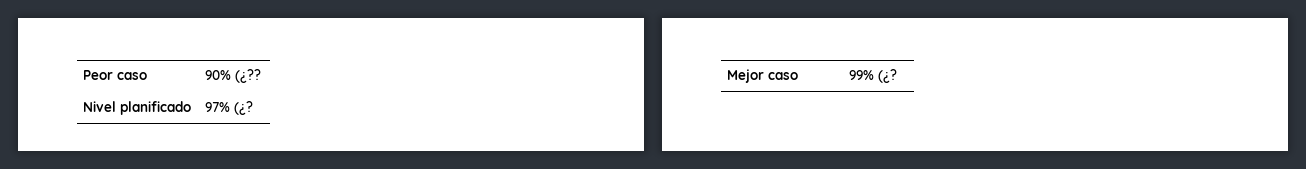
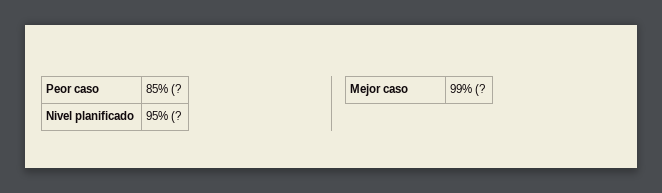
[205,69,262,83] 90% (¿?? -> [146,84,182,96] 85% (?
[205,101,254,115] 97% (¿? -> [146,111,182,123] 95% (?
[878,69,898,83] (¿? -> [475,84,486,96] (?

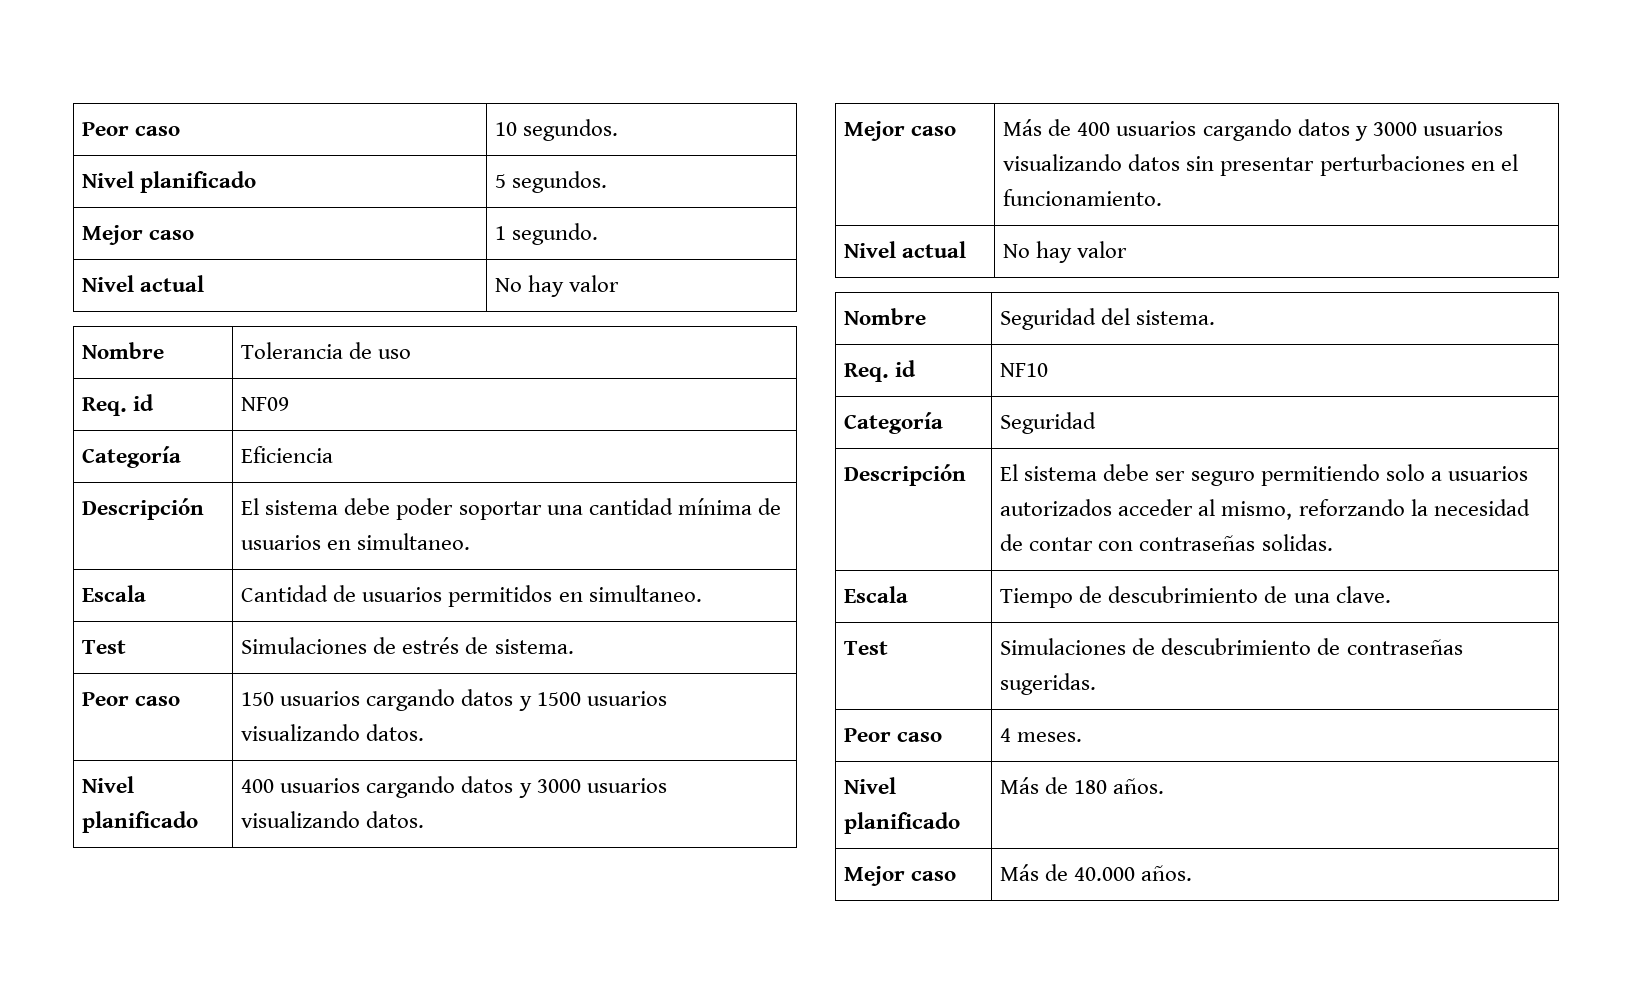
[46,84,100,93] [146,84,182,96] [46,111,135,123] [146,111,182,123] [350,84,409,96] [450,84,486,96] Peor caso | 85% (? // Nivel planificado | 95% (? // Mejor caso | 99% (? -> [82,122,181,136] [495,119,619,141] [82,171,257,193] [495,171,608,193] [82,225,195,245] [495,223,599,245] [82,275,205,292] [495,275,620,297] [82,342,165,359] [241,342,412,359] [82,394,155,416] [241,397,290,411] [82,446,182,468] [241,446,334,463] [82,498,205,520] [241,498,781,520] [241,533,471,550] [82,585,147,602] [241,585,702,607] [82,640,127,654] [241,637,574,654] [82,692,181,706] [241,689,667,711] [241,724,425,741] [82,776,135,793] [82,811,199,833] [241,776,667,798] [241,811,425,828] [844,121,957,141] [1003,119,1503,141] [1003,154,1518,176] [1003,189,1163,206] [844,241,967,258] [1003,241,1128,263] [844,308,927,325] [1000,308,1216,330] [844,360,917,382] [1000,363,1049,377] [844,412,944,434] [1000,412,1097,434] [844,464,967,486] [1000,464,1528,486] [1000,499,1530,520] [1000,534,1333,551] [844,586,909,603] [1000,586,1391,608] [844,641,889,655] [1000,638,1463,655] [1000,673,1097,695] [844,728,943,742] [1000,728,1083,742] [844,777,897,794] [844,812,961,834] [1000,777,1165,794] [844,866,957,886] [1000,864,1193,881] Peor caso | 10 segundos. // Nivel planificado | 5 segundos. // Mejor caso | 1 segundo. // Nivel actual | No hay valor // Nombre | Tolerancia de uso // Req. id | NF09 // Categoría | Eficiencia // Descripción | El sistema debe poder soportar una cantidad mínima de usuarios en simultaneo. // Escala | Cantidad de usuarios permitidos en simultaneo. // Test | Simulaciones de estrés de sistema. // Peor caso | 150 usuarios cargando datos y 1500 usuarios visualizando datos. // Nivel planificado | 400 usuarios cargando datos y 3000 usuarios visualizando datos. // Mejor caso | Más de 400 usuarios cargando datos y 3000 usuarios visualizando datos sin presentar perturbaciones en el funcionamiento. // Nivel actual | No hay valor // Nombre | Seguridad del sistema. // Req. id | NF10 // Categoría | Seguridad // Descripción | El sistema debe ser seguro permitiendo solo a usuarios autorizados acceder al mismo, reforzando la necesidad de contar con contraseñas solidas. // Escala | Tiempo de descubrimiento de una clave. // Test | Simulaciones de descubrimiento de contraseñas sugeridas. // Peor caso | 4 meses. // Nivel planificado | Más de 180 años. // Mejor caso | Más de 40.000 años.

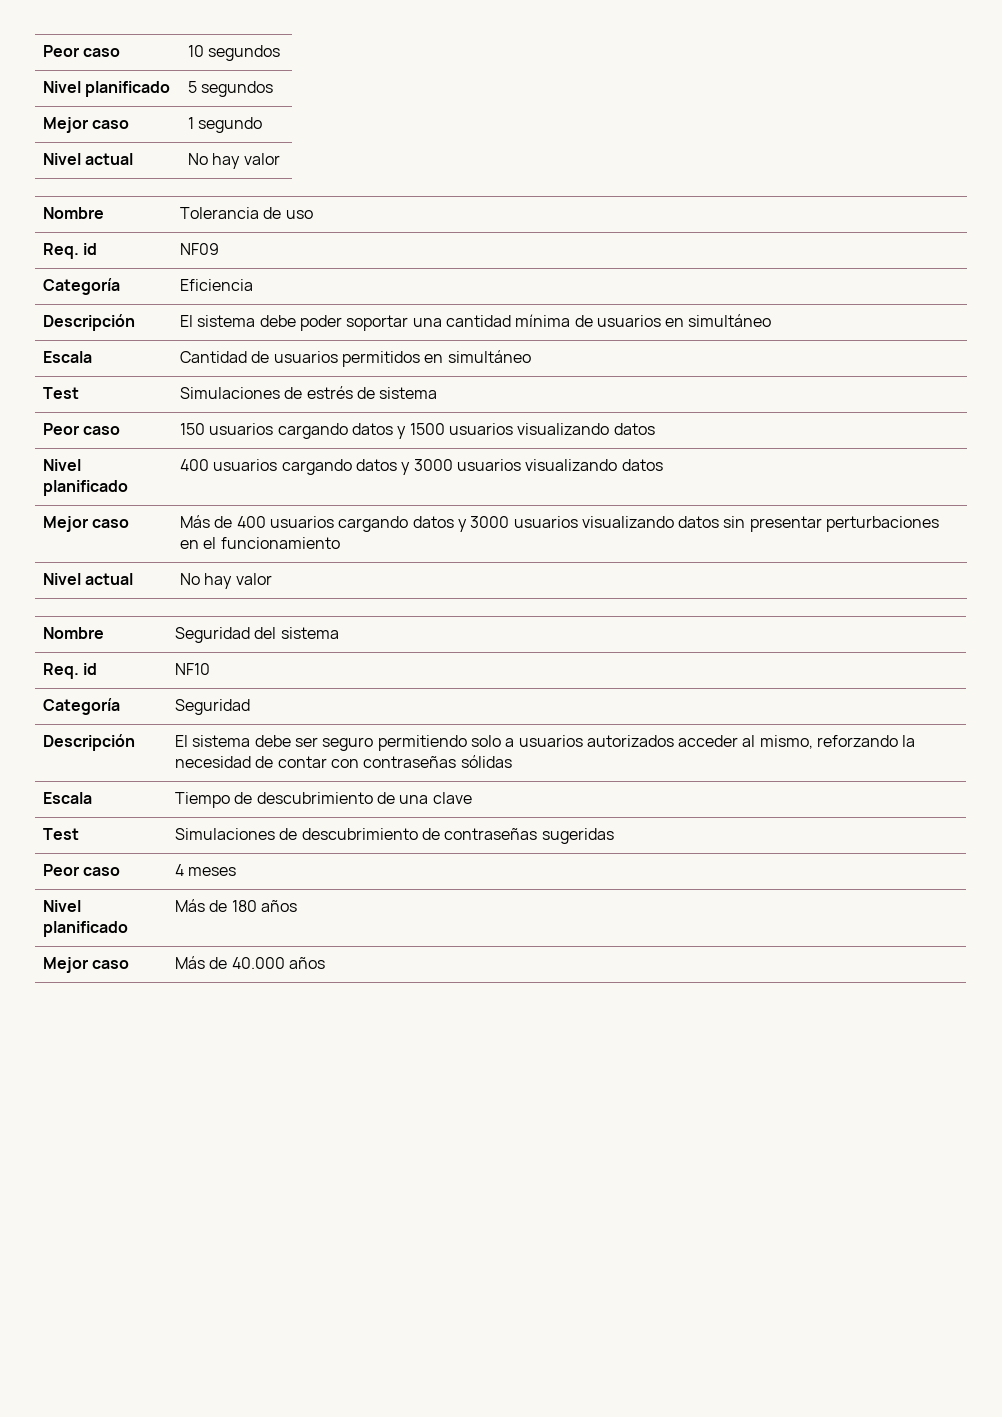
[523,119,619,141] segundos. -> [208,45,281,61] segundos
[512,171,608,193] segundos. -> [201,81,274,97] segundos
[512,223,599,245] segundo. -> [198,117,263,133] segundo
[357,533,471,550] simultaneo. -> [688,314,772,327] simultáneo
[588,585,702,602] simultaneo. -> [447,350,531,363] simultáneo
[494,639,574,654] sistema. -> [379,387,438,399] sistema
[366,724,425,741] datos. -> [613,423,655,435] datos
[366,811,425,828] datos. -> [621,459,663,471] datos
[1003,189,1163,206] funcionamiento. -> [220,537,340,549] funcionamiento
[1136,310,1216,325] sistema. -> [280,627,339,639] sistema
[1261,534,1333,551] solidas. -> [460,755,512,768] sólidas
[1335,586,1391,603] clave. -> [432,792,472,804] clave
[1000,673,1097,695] sugeridas. -> [541,828,614,844] sugeridas
[1017,732,1083,742] meses. -> [188,867,237,876] meses
[1113,778,1165,794] años. -> [260,900,297,912] años
[1141,865,1193,881] años. -> [288,957,325,969] años

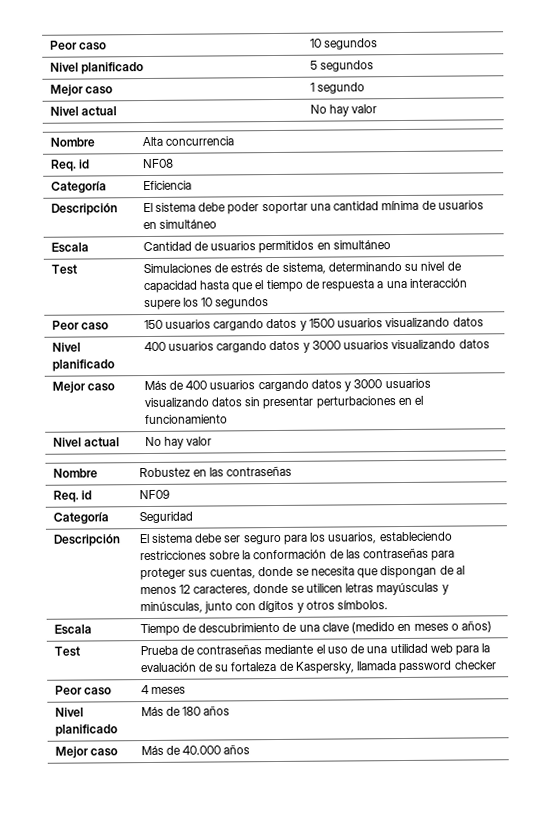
[179,207,313,219] [42,243,98,259] [179,243,219,255] Tolerancia de uso // Req. id | NF09 -> [141,136,234,147] [50,159,90,172] [142,158,174,169] Alta concurrencia // Req. id | NF08
[379,387,438,399] sistema -> [281,261,462,274] [142,278,468,294] [143,297,270,311] sistema, determinando su nivel de capacidad hasta que el tiempo de respuesta a una interacción supere los 10 segundos
[174,627,339,643] [42,663,98,679] [174,663,210,675] Seguridad del sistema // Req. id | NF10 -> [138,465,293,478] [52,490,92,503] [138,489,170,500] Robustez en las contraseñas // Req. id | NF09
[377,735,916,751] [174,755,512,768] permitiendo solo a usuarios autorizados acceder al mismo, reforzando la necesidad de contar con contraseñas sólidas -> [282,531,453,545] [139,547,456,561] [139,565,465,581] [139,582,449,596] [139,600,389,614] para los usuarios, estableciendo restricciones sobre la conformación de las contraseñas para proteger sus cuentas, donde se necesita que dispongan de al menos 12 caracteres, donde se utilicen letras mayúsculas y minúsculas, junto con dígitos y otros símbolos.
[42,828,79,840] [174,828,614,844] // Test | Simulaciones de descubrimiento de contraseñas sugeridas -> [351,620,493,634] [53,646,80,657] [139,643,491,656] [139,660,497,674] (medido en meses o años) // Test | Prueba de contraseñas mediante el uso de una utilidad web para la evaluación de su fortaleza de Kaspersky, llamada password checker

